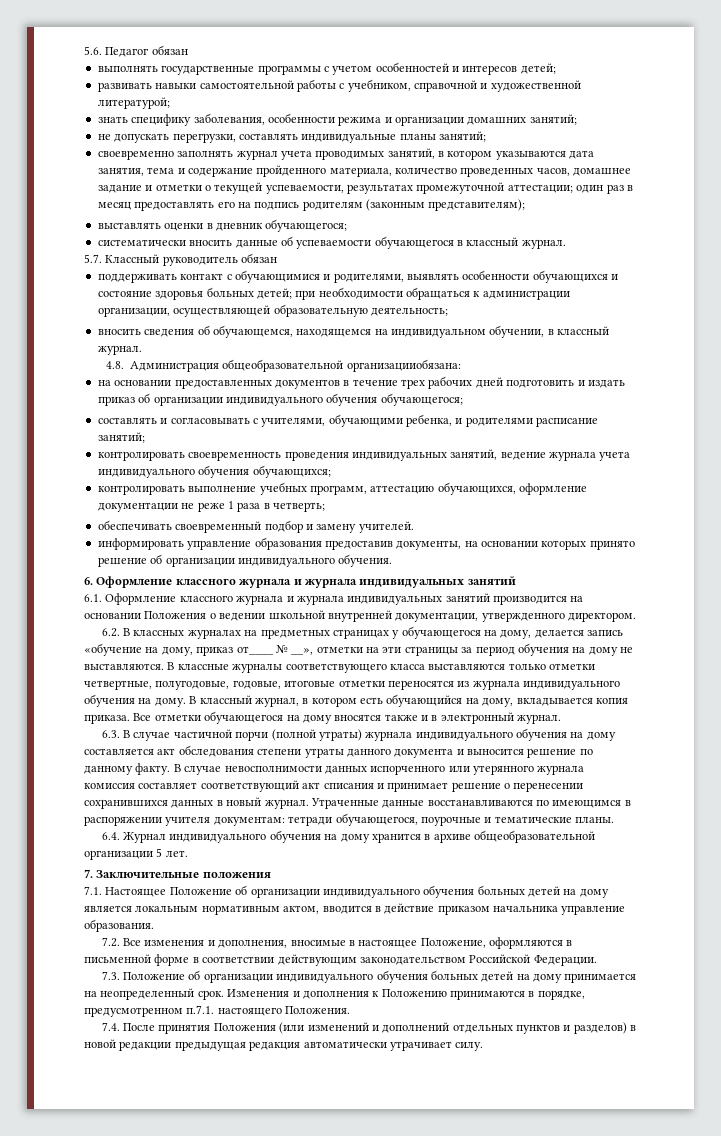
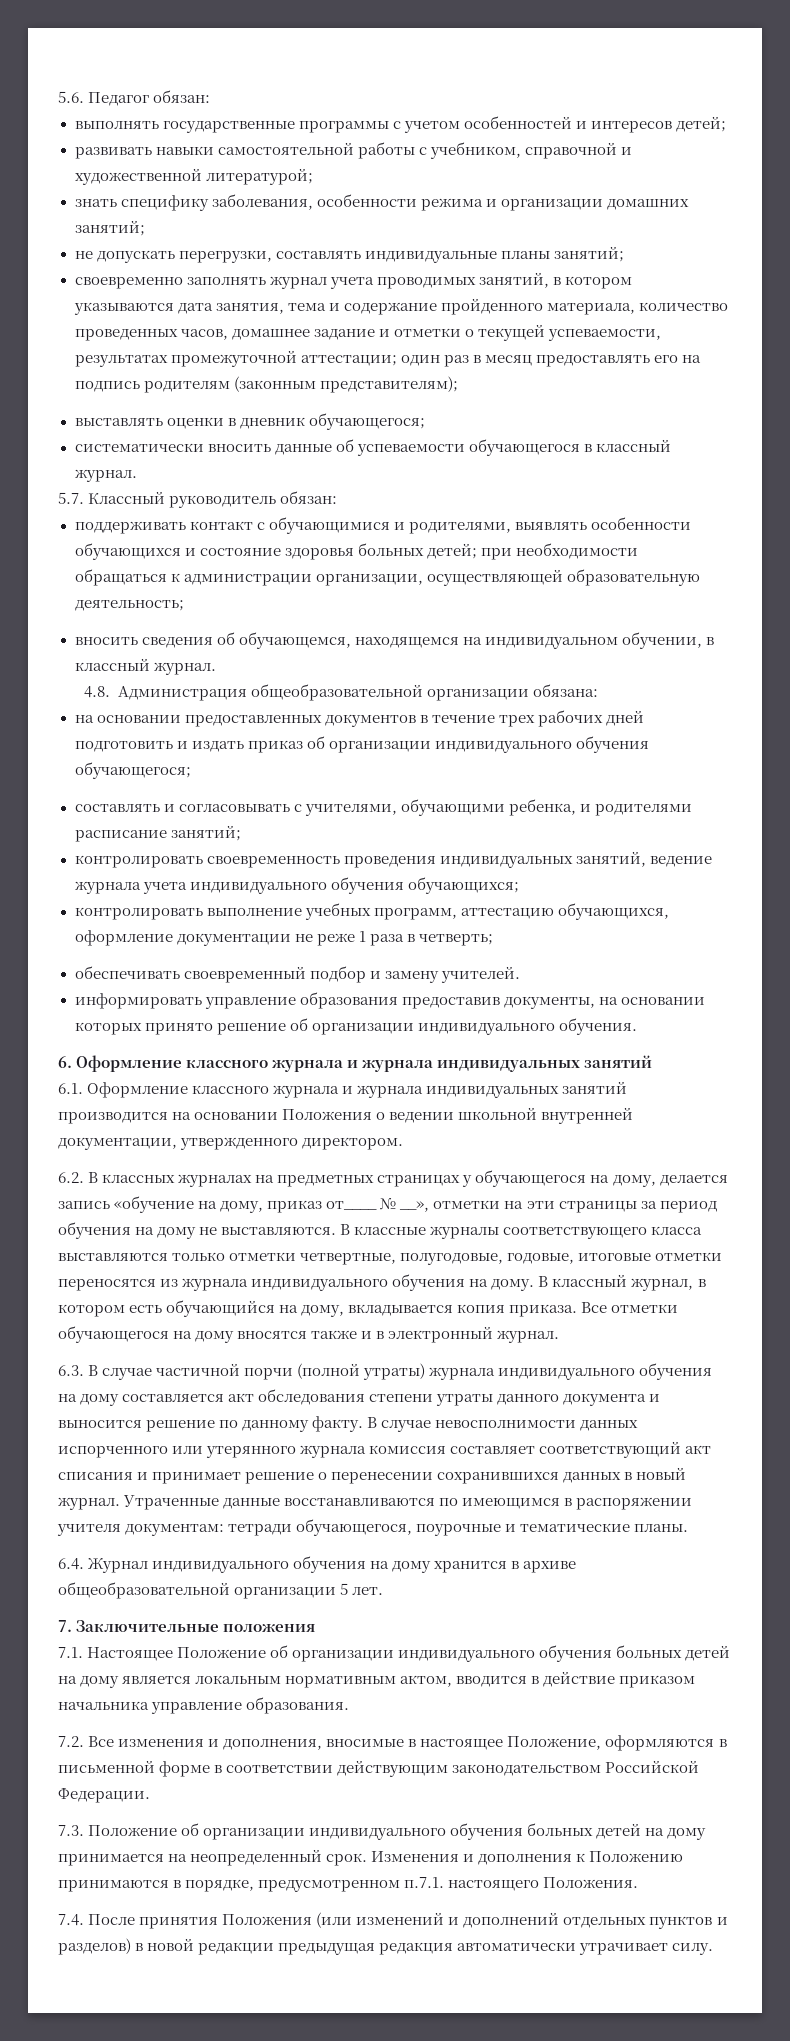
[151,45,188,55] обязан -> [153,90,211,103] обязан:
[241,253,278,263] обязан -> [280,491,338,504] обязан:
[346,359,461,372] организацииобязана: -> [426,684,598,701] организации обязана:

